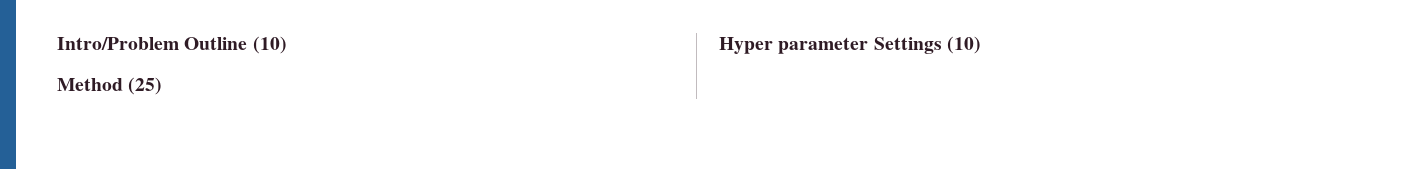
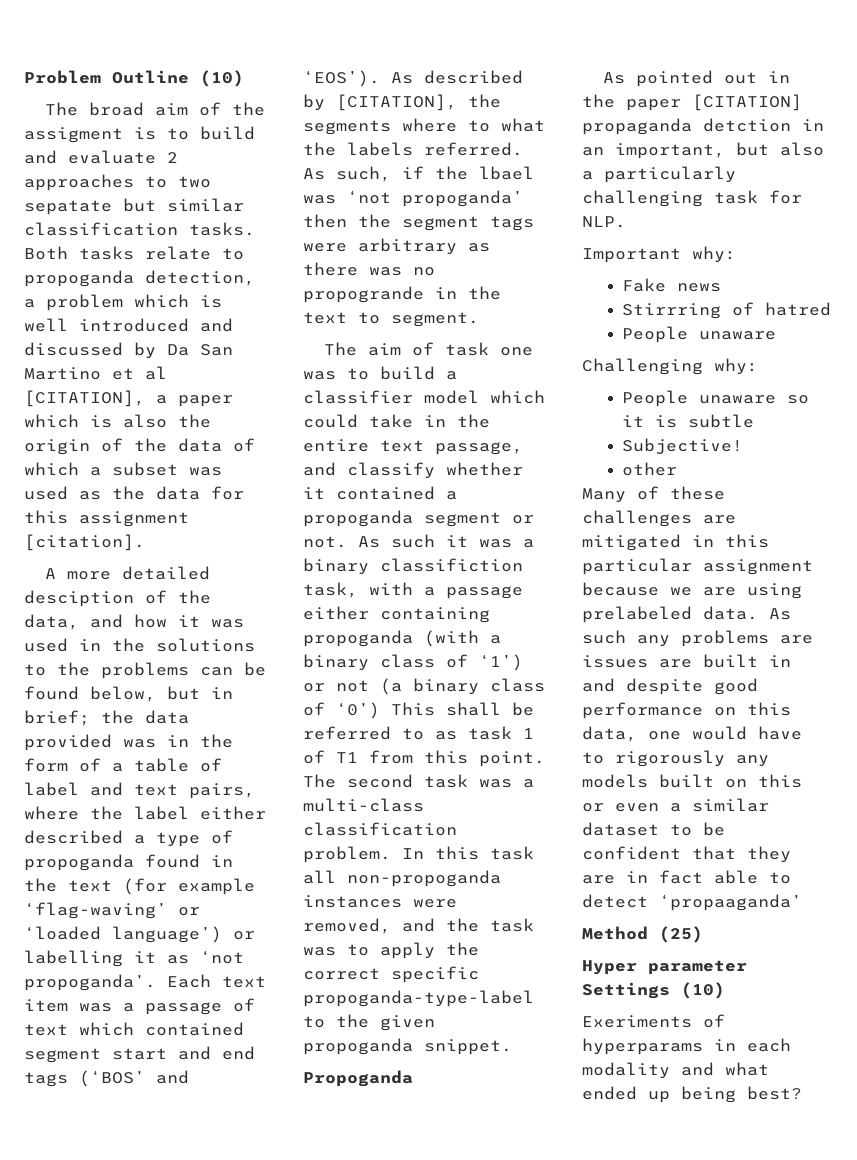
[57,37,179,50] Intro/Problem -> [24,70,101,84] Problem
(287, 45) none -> [45,102,266,116] [24,126,255,143] [24,150,178,164] [24,174,211,191] [24,198,244,215] [24,222,255,236] [24,246,244,260] [24,270,255,287] [24,294,222,311] [24,318,233,332] [24,342,233,359] [24,366,167,380] [24,390,233,407] [24,414,211,428] [24,438,255,455] [24,462,222,476] [24,486,244,500] [24,510,189,527] [24,534,145,551] [45,566,211,580] [24,590,211,607] [24,614,244,630] [24,638,255,652] [24,662,266,679] [24,686,233,702] [24,710,189,726] [24,734,233,751] [24,758,222,772] [24,782,255,799] [24,806,266,820] [24,830,233,847] [24,854,233,871] [24,878,255,895] [24,902,200,919] [24,926,255,943] [24,950,244,967] [24,974,266,991] [24,998,255,1015] [24,1022,244,1036] [24,1046,255,1063] [24,1070,189,1087] [303,70,523,87] [303,94,501,111] [303,118,545,135] [303,142,523,156] [303,166,534,182] [303,190,523,207] [303,214,534,231] [303,238,490,255] [303,262,435,276] [303,286,501,303] [303,312,479,327] [324,342,534,356] [303,366,457,380] [303,390,545,404] [303,414,490,428] [303,439,523,455] [303,462,523,479] [303,486,457,500] [303,510,534,527] [303,534,534,548] [303,558,523,575] [303,582,523,599] [303,606,490,623] [303,630,501,647] [303,654,523,671] [303,678,545,695] [303,702,534,719] [303,726,534,740] [303,750,545,767] [303,774,534,788] [303,798,424,812] [303,822,457,836] [303,846,534,863] [303,870,501,887] [303,895,457,908] [303,918,534,934] [303,942,479,959] [303,966,479,983] [303,990,534,1007] [303,1014,435,1031] [303,1038,512,1055] [303,1070,413,1087] [603,70,791,87] [582,94,802,111] [582,118,824,135] [582,142,824,159] [582,166,736,183] [582,190,802,207] [582,216,626,228] [582,246,736,263] [621,278,721,292] [621,302,831,319] [621,326,776,343] [582,358,758,375] [621,390,809,407] [621,414,754,428] [621,438,743,455] [621,462,677,476] [582,486,725,503] [582,510,736,527] [582,534,769,551] [582,558,813,575] [582,582,802,599] [582,606,791,623] [582,630,813,647] [582,654,791,668] [582,678,758,695] [582,702,791,719] [582,726,802,742] [582,750,769,767] [582,774,802,788] [582,798,769,812] [582,822,725,836] [582,846,791,863] [582,870,791,884] [582,894,802,911] // The broad aim of the assigment is to build and evaluate 2 approaches to two sepatate but similar classification tasks. Both tasks relate to propoganda detection, a problem which is well introduced and discussed by Da San Martino et al [CITATION], a paper which is also the origin of the data of which a subset was used as the data for this assignment [citation]. // A more detailed desciption of the data, and how it was used in the solutions to the problems can be found below, but in brief; the data provided was in the form of a table of label and text pairs, where the label either described a type of propoganda found in the text (for example ‘flag-waving’ or ‘loaded language’) or labelling it as ‘not propoganda’. Each text item was a passage of text which contained segment start and end tags (‘BOS’ and ‘EOS’). As described by [CITATION], the segments where to what the labels referred. As such, if the lbael was ‘not propoganda’ then the segment tags were arbitrary as there was no propogrande in the text to segment. // The aim of task one was to build a classifier model which could take in the entire text passage, and classify whether it contained a propoganda segment or not. As such it was a binary classifiction task, with a passage either containing propoganda (with a binary class of ‘1’) or not (a binary class of ‘0’) This shall be referred to as task 1 of T1 from this point. The second task was a multi-class classification problem. In this task all non-propoganda instances were removed, and the task was to apply the correct specific propoganda-type-label to the given propoganda snippet. // Propoganda // As pointed out in the paper [CITATION] propaganda detction in an important, but also a particularly challenging task for NLP. // Important why: // Fake news // Stirrring of hatred // People unaware // Challenging why: // People unaware so it is subtle // Subjective! // other // Many of these challenges are mitigated in this particular assignment because we are using prelabeled data. As such any problems are issues are built in and despite good performance on this data, one would have to rigorously any models built on this or even a similar dataset to be confident that they are in fact able to detect ‘propaaganda’
(981, 45) none -> [582,1014,725,1028] [582,1038,791,1055] [582,1062,769,1079] [582,1086,802,1103] // Exeriments of hyperparams in each modality and what ended up being best?

